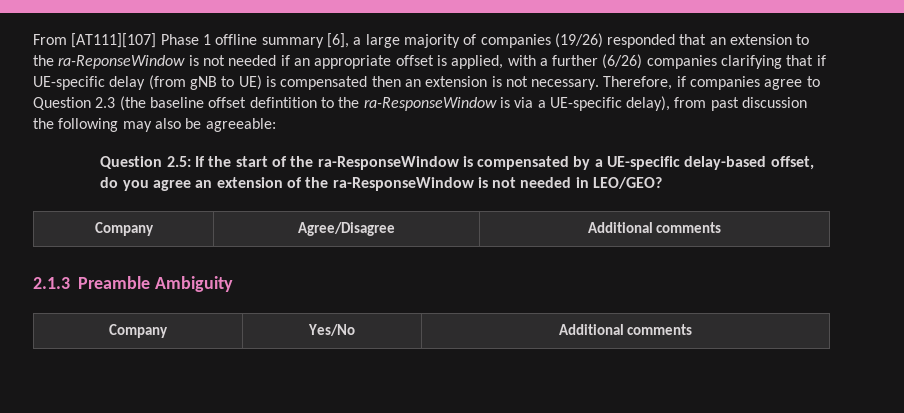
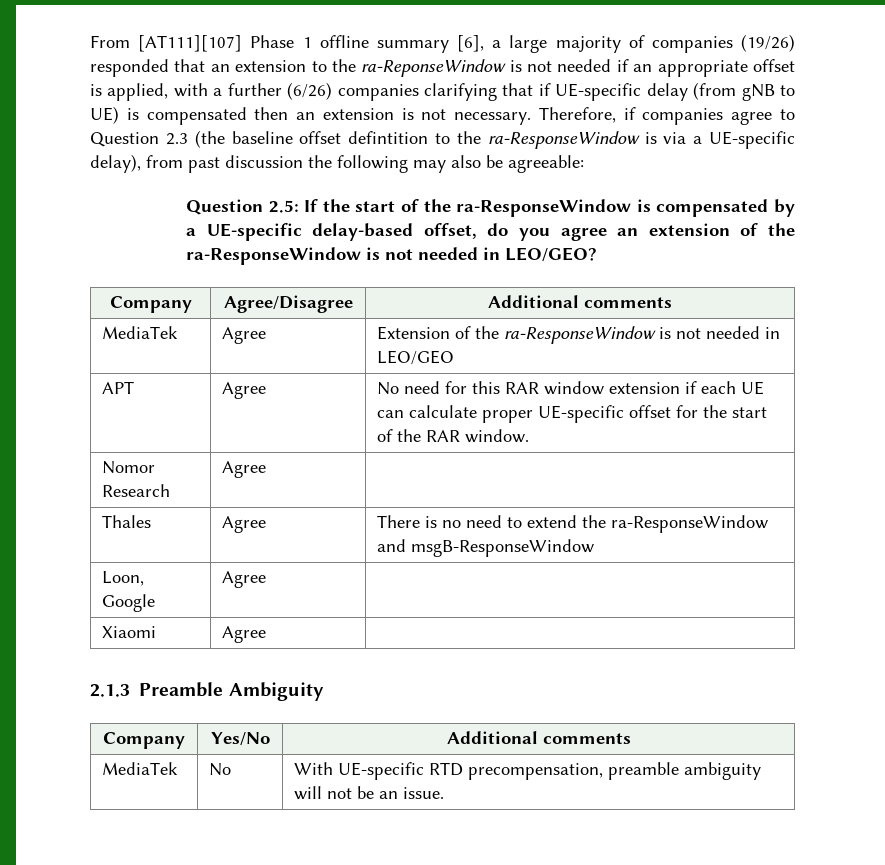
(722, 227) none -> [102,326,179,339] [222,327,267,344] [377,326,781,344] [377,350,455,365] [102,381,135,394] [222,382,267,399] [377,381,765,395] [377,405,768,423] [377,429,530,443] [102,461,156,474] [102,484,171,497] [222,461,267,478] [102,515,152,528] [222,516,267,533] [377,515,769,533] [377,539,595,557] [102,571,145,586] [102,594,156,612] [222,571,267,588] [102,626,157,638] [222,626,267,643] // MediaTek | Agree | Extension of the ra-ResponseWindow is not needed in LEO/GEO // APT | Agree | No need for this RAR window extension if each UE can calculate proper UE-specific offset for the start of the RAR window. // Nomor Research | Agree | // Thales | Agree | There is no need to extend the ra-ResponseWindow and msgB-ResponseWindow // Loon, Google | Agree | // Xiaomi | Agree |
(693, 329) none -> [102,762,179,775] [209,763,232,776] [294,762,762,780] [294,786,445,800] // MediaTek | No | With UE-specific RTD precompensation, preamble ambiguity will not be an issue.

